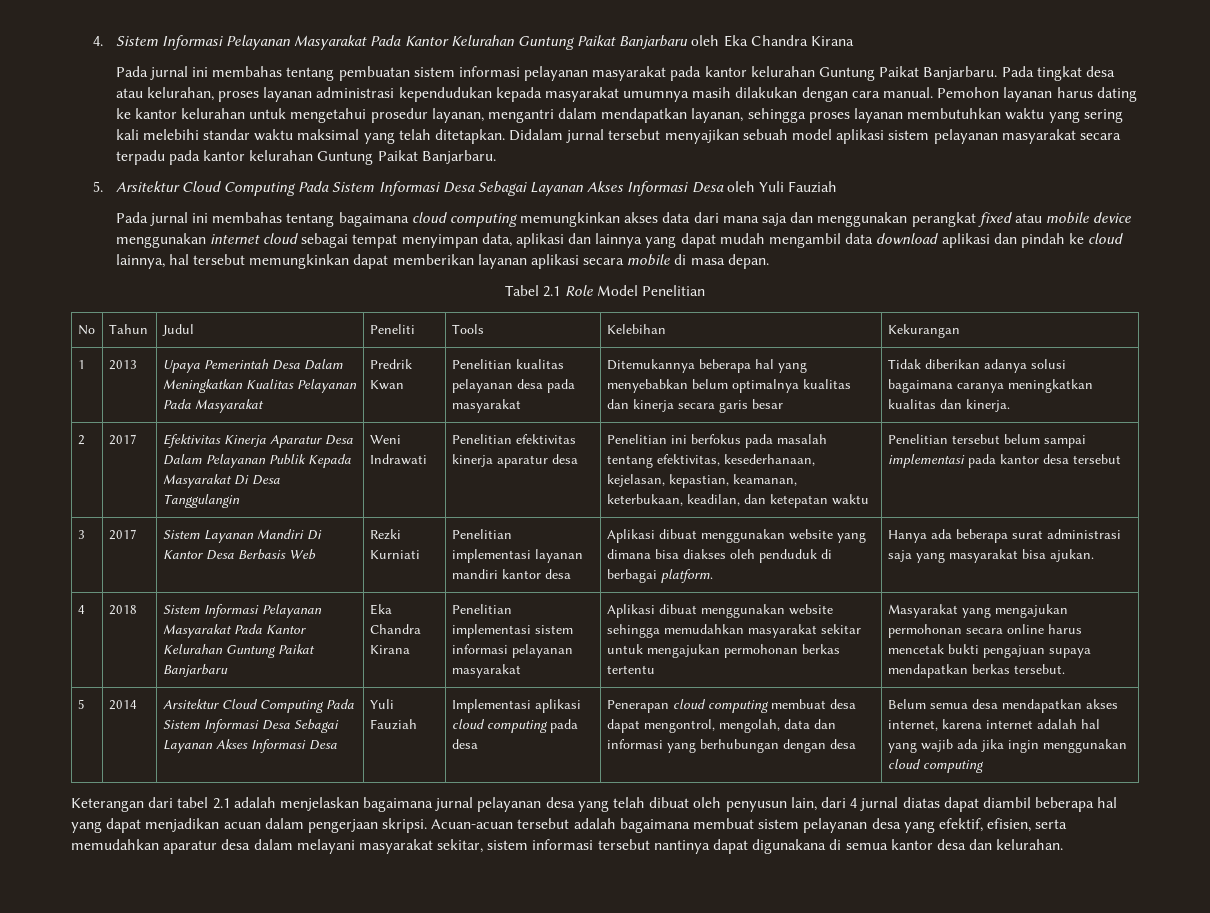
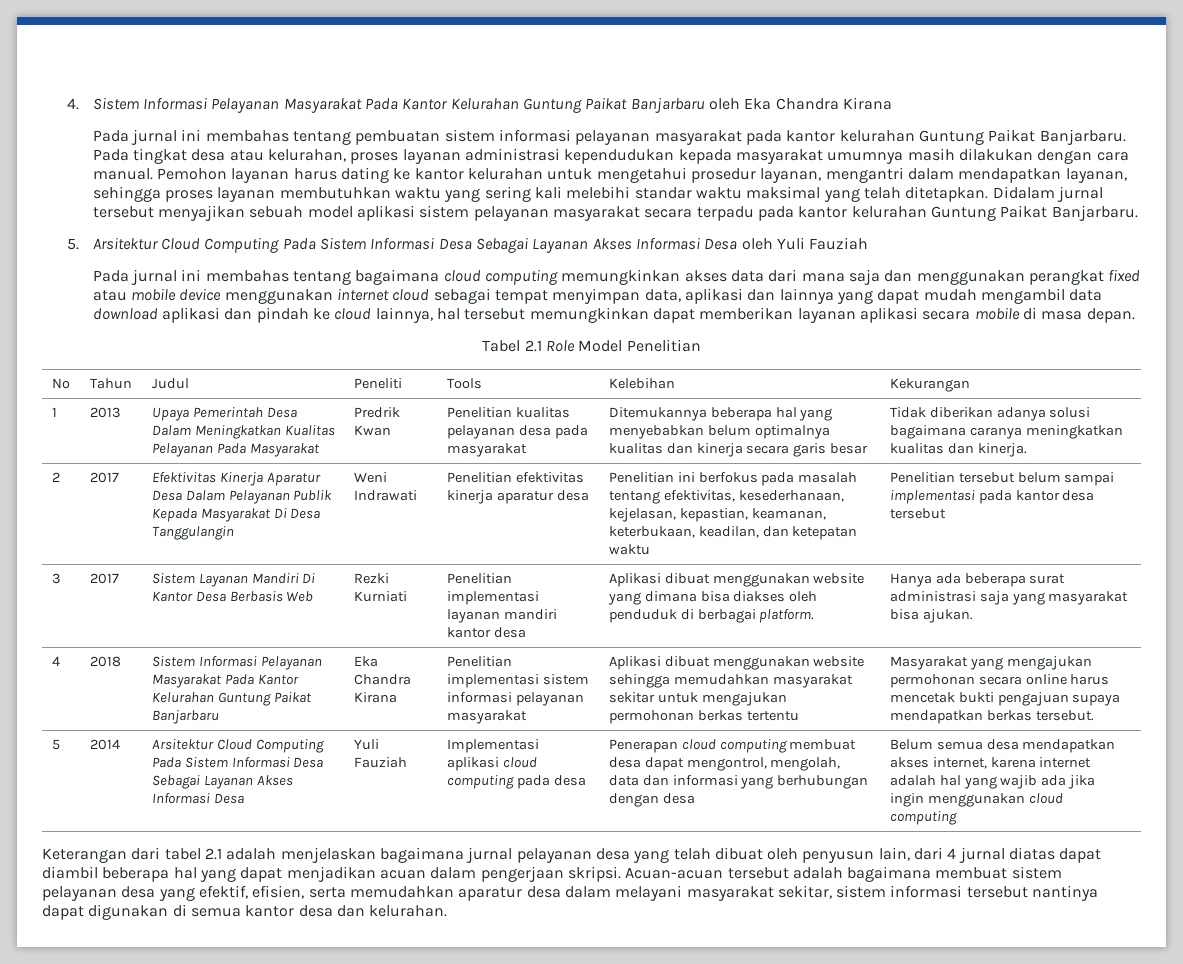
[752,839,827,854] digunakana -> [88,904,169,920] digunakan

